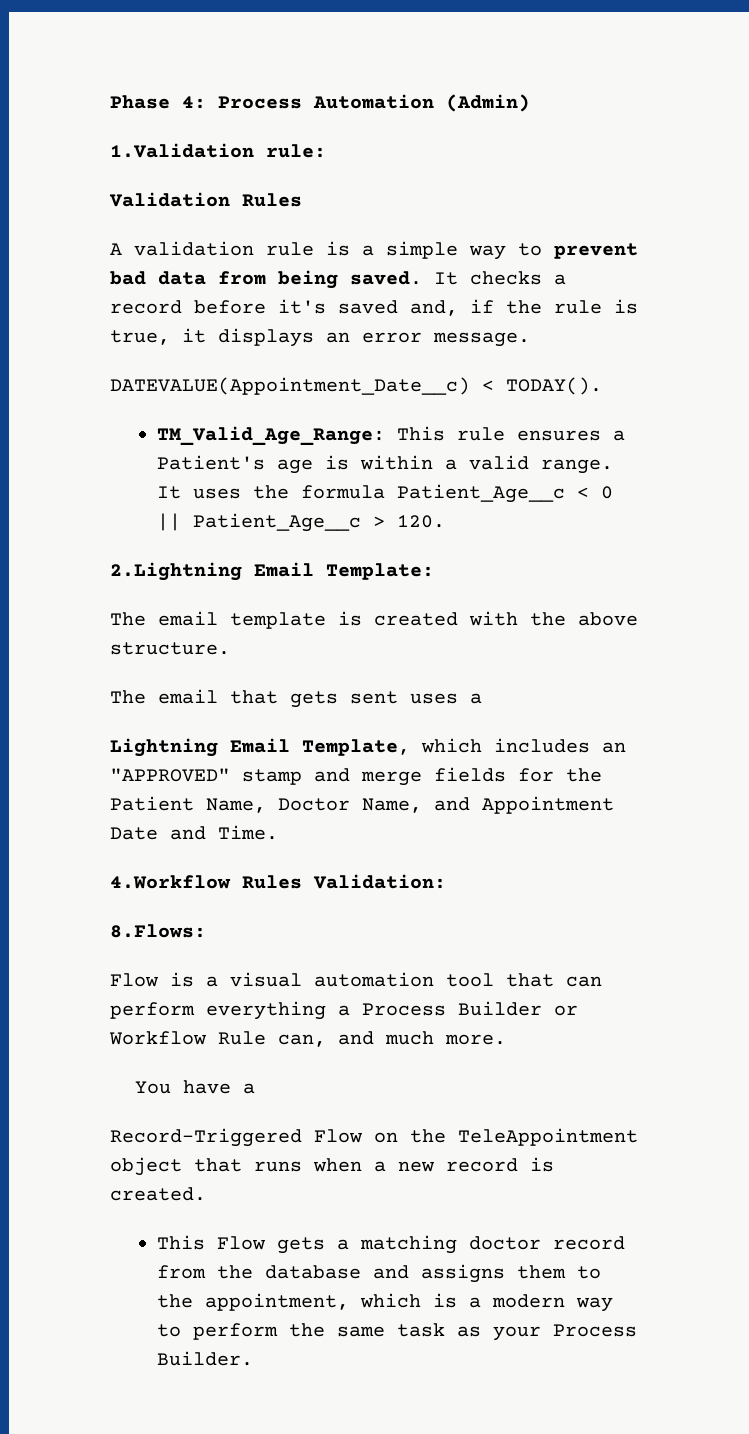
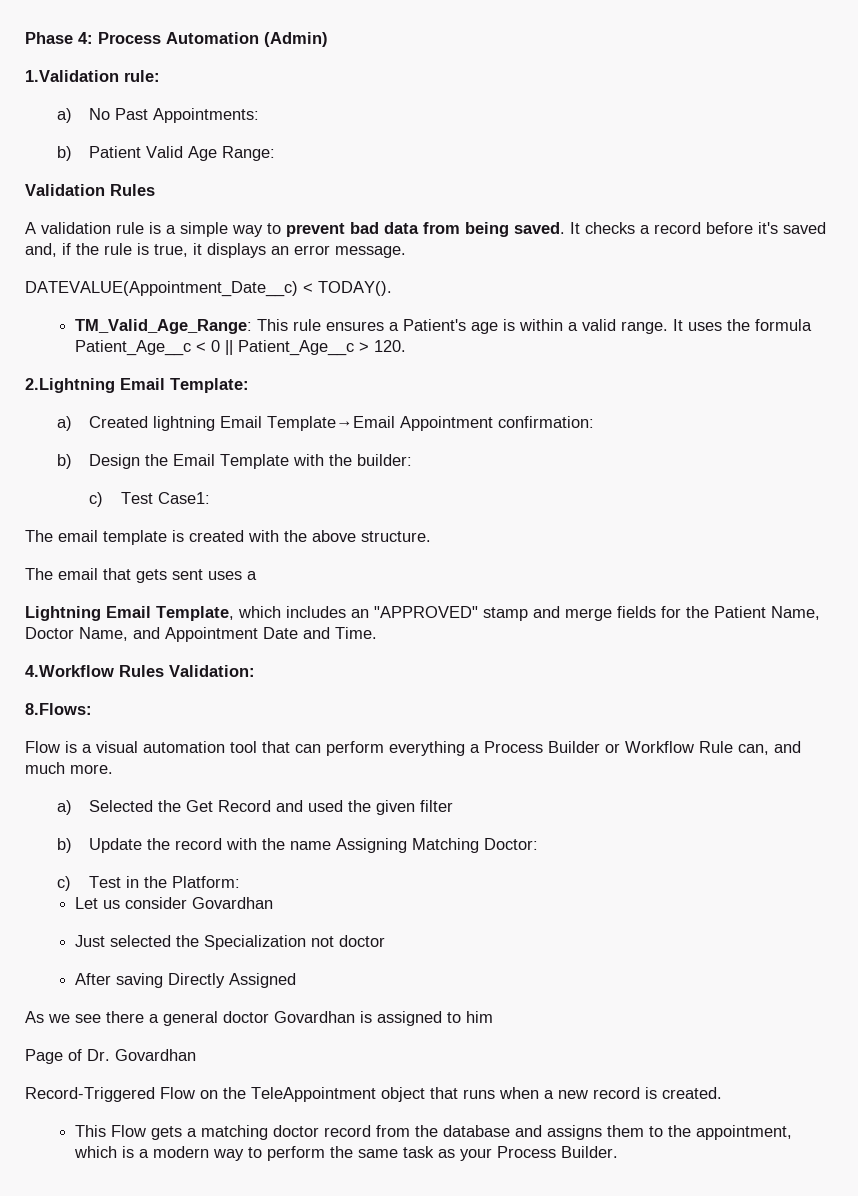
(326, 151) none -> [56,108,259,123] [56,146,275,161] // a) No Past Appointments: // b) Patient Valid Age Range:
(434, 571) none -> [56,416,594,431] [56,454,412,469] [88,492,210,507] // a) Created lightning Email Template→Email Appointment confirmation: // b) Design the Email Template with the builder: // c) Test Case1:
[135,1080,256,1094] You have a -> [56,800,453,815] [56,838,538,853] [56,876,240,891] [75,897,274,909] [75,935,386,950] [75,973,297,988] [25,1011,493,1026] [25,1049,196,1064] a) Selected the Get Record and used the given filter // b) Update the record with the name Assigning Matching Doctor: // c) Test in the Platform: // Let us consider Govardhan // Just selected the Specialization not doctor // After saving Directly Assigned // As we see there a general doctor Govardhan is assigned to him // Page of Dr. Govardhan

